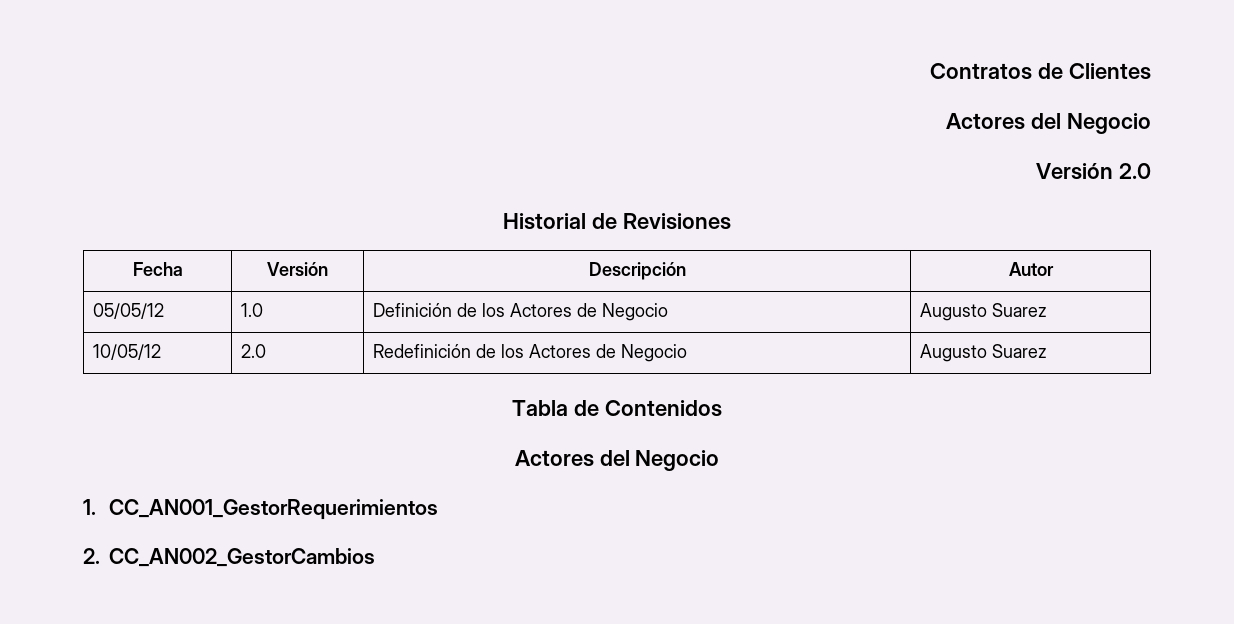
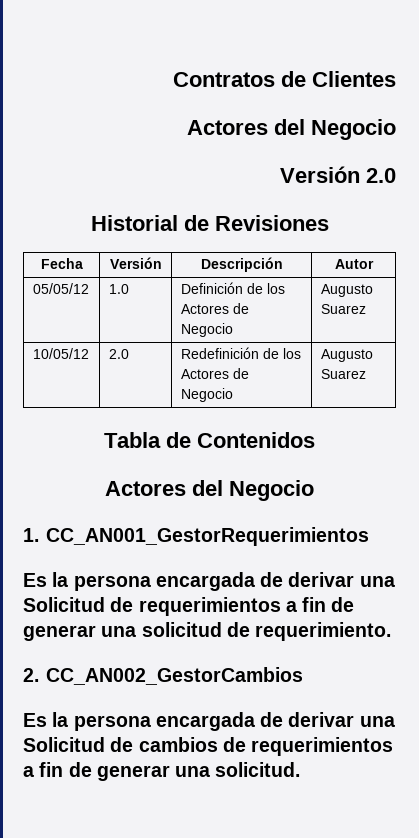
[83,548,376,567] 2. CC_AN002_GestorCambios -> [23,572,395,591] [23,597,355,616] [23,622,392,641] [23,667,303,685] [23,712,395,731] [23,737,394,756] [23,762,301,781] Es la persona encargada de derivar una Solicitud de requerimientos a fin de generar una solicitud de requerimiento. // 2. CC_AN002_GestorCambios // Es la persona encargada de derivar una Solicitud de cambios de requerimientos a fin de generar una solicitud.

